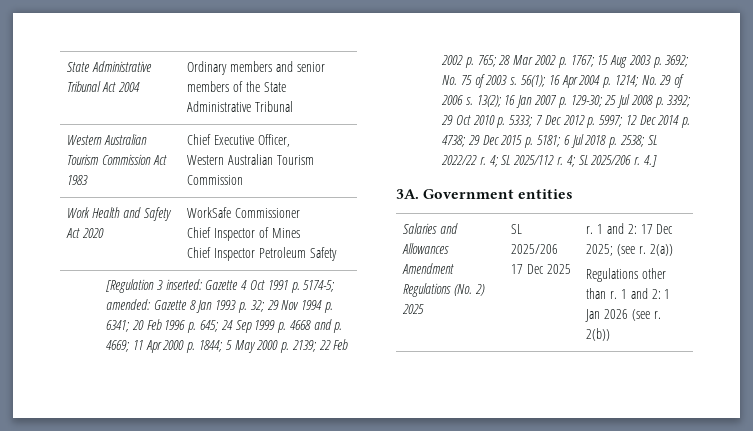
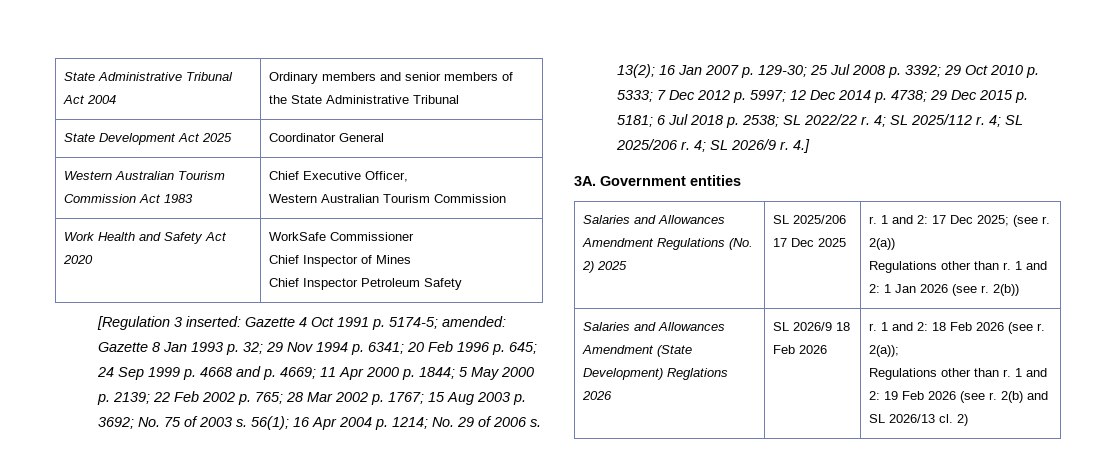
(294, 106) none -> [64,133,233,145] [269,133,385,142] // State Development Act 2025 | Coordinator General
(641, 161) none -> [693,139,789,152] 4; SL 2026/9 r.
(611, 334) none -> [583,322,726,331] [582,345,693,357] [583,368,729,380] [582,391,613,400] [773,322,851,331] [773,345,828,354] [869,322,1046,334] [869,345,900,357] [869,368,1048,380] [869,391,1049,403] [869,414,969,426] // Salaries and Allowances Amendment (State Development) Reglations 2026 | SL 2026/9 18 Feb 2026 | r. 1 and 2: 18 Feb 2026 (see r. 2(a)); // Regulations other than r. 1 and 2: 19 Feb 2026 (see r. 2(b) and SL 2026/13 cl. 2)

